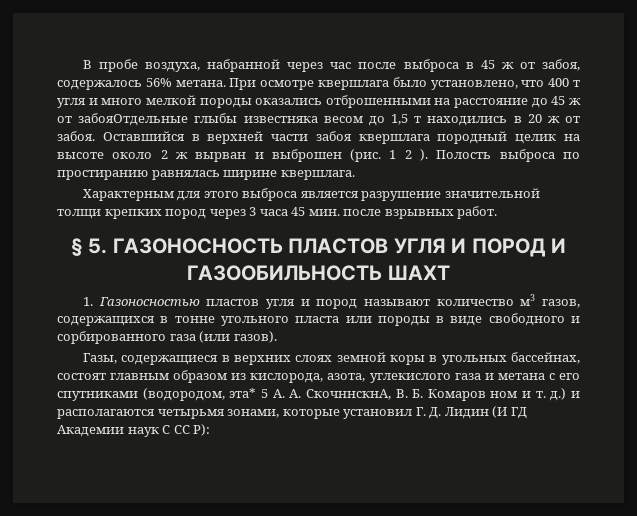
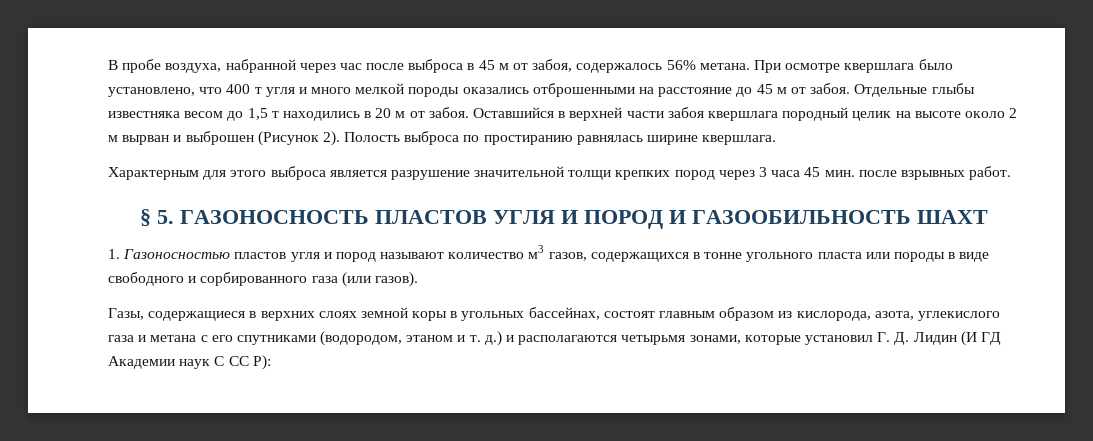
[501,62,514,69] ж -> [498,63,509,70] м
[569,98,581,105] [57,113,189,126] ж от забояОтдельные -> [776,83,928,97] м от забоя. Отдельные
[547,116,560,123] ж -> [395,111,406,118] м
[175,152,188,159] ж -> [108,135,118,142] м
[350,149,429,162] (рис. 1 2 ). -> [257,131,340,146] (Рисунок 2).
[229,388,518,401] эта* 5 А. А. СкочннскнА, В. Б. Комаров ном -> [406,335,454,342] этаном

